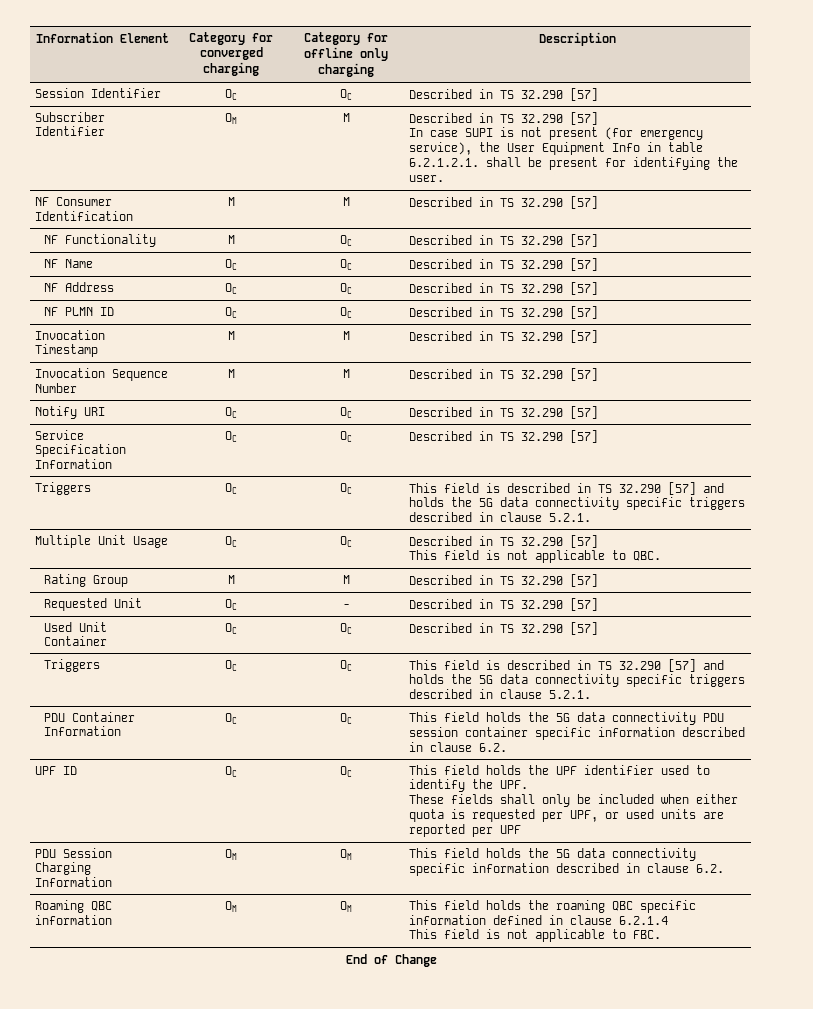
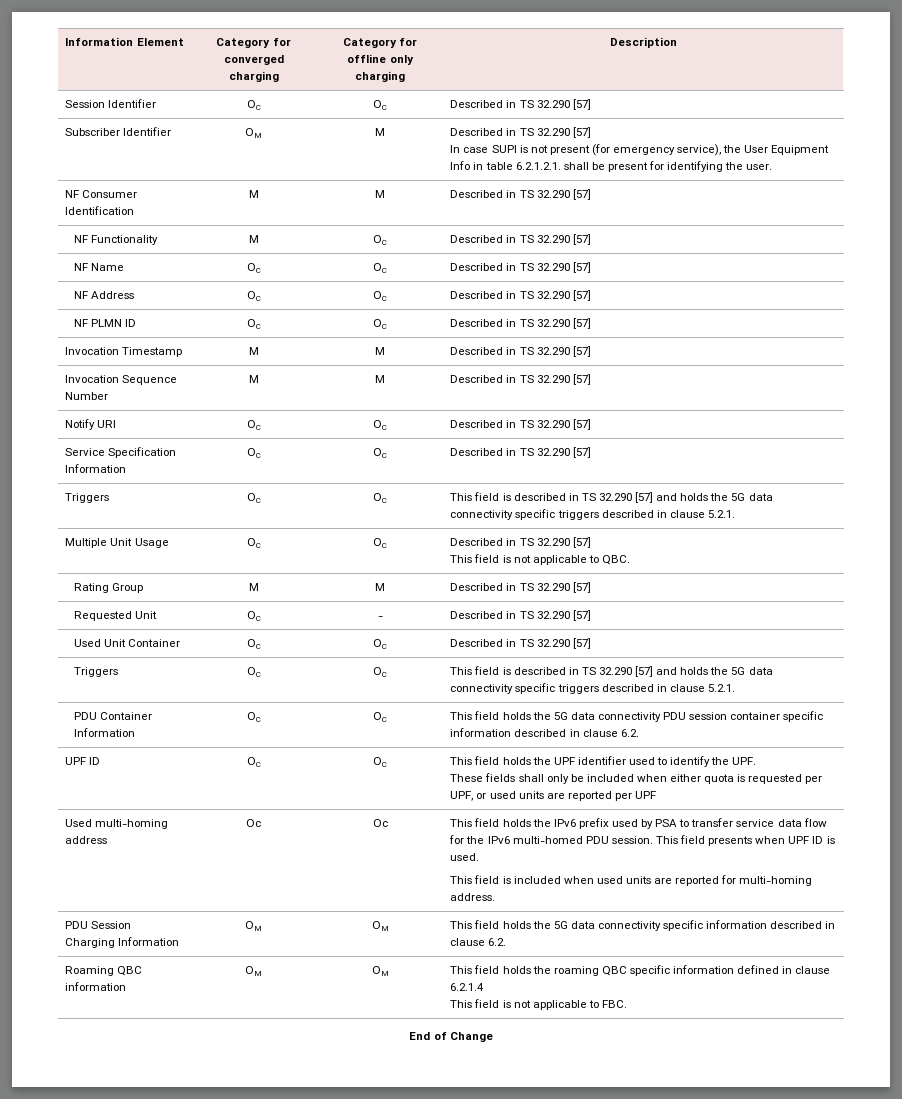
(521, 829) none -> [65,819,169,829] [65,836,108,844] [246,819,261,827] [372,819,388,827] [450,818,827,829] [449,835,835,846] [450,853,480,861] [450,875,813,886] [450,893,496,901] // Used multi-homing address | Oc | Oc | This field holds the IPv6 prefix used by PSA to transfer service data flow for the IPv6 multi-homed PDU session. This field presents when UPF ID is used. // This field is included when used units are reported for multi-homing address.

